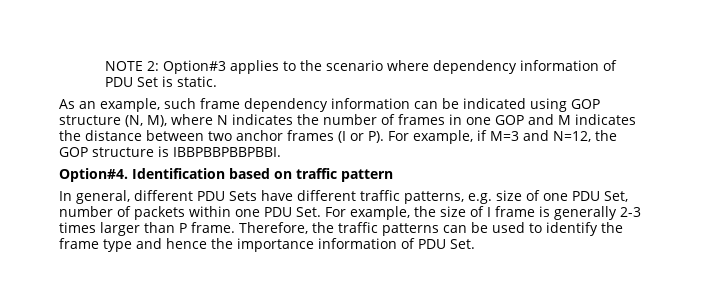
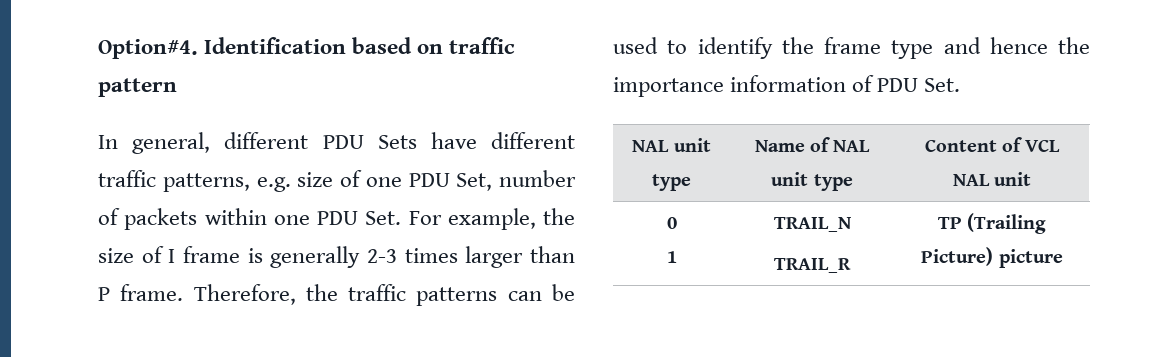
[105,60,618,74] [105,76,218,87] [59,98,600,112] [59,114,636,127] [59,130,617,144] [59,146,281,157] NOTE 2: Option#3 applies to the scenario where dependency information of PDU Set is static. // As an example, such frame dependency information can be indicated using GOP structure (N, M), where N indicates the number of frames in one GOP and M indicates the distance between two anchor frames (I or P). For example, if M=3 and N=12, the GOP structure is IBBPBBPBBPBBI. // -> (98, 49) none
(475, 244) none -> [632,138,711,152] [652,174,691,191] [754,137,871,152] [771,172,853,191] [924,137,1061,152] [952,172,1032,186] [666,217,677,229] [666,251,677,263] [773,217,851,232] [774,258,851,273] [937,213,1047,234] [921,247,1063,268] // NAL unit type | Name of NAL unit type | Content of VCL NAL unit // 0 // 1 | TRAIL_N // TRAIL_R | TP (Trailing Picture) picture

